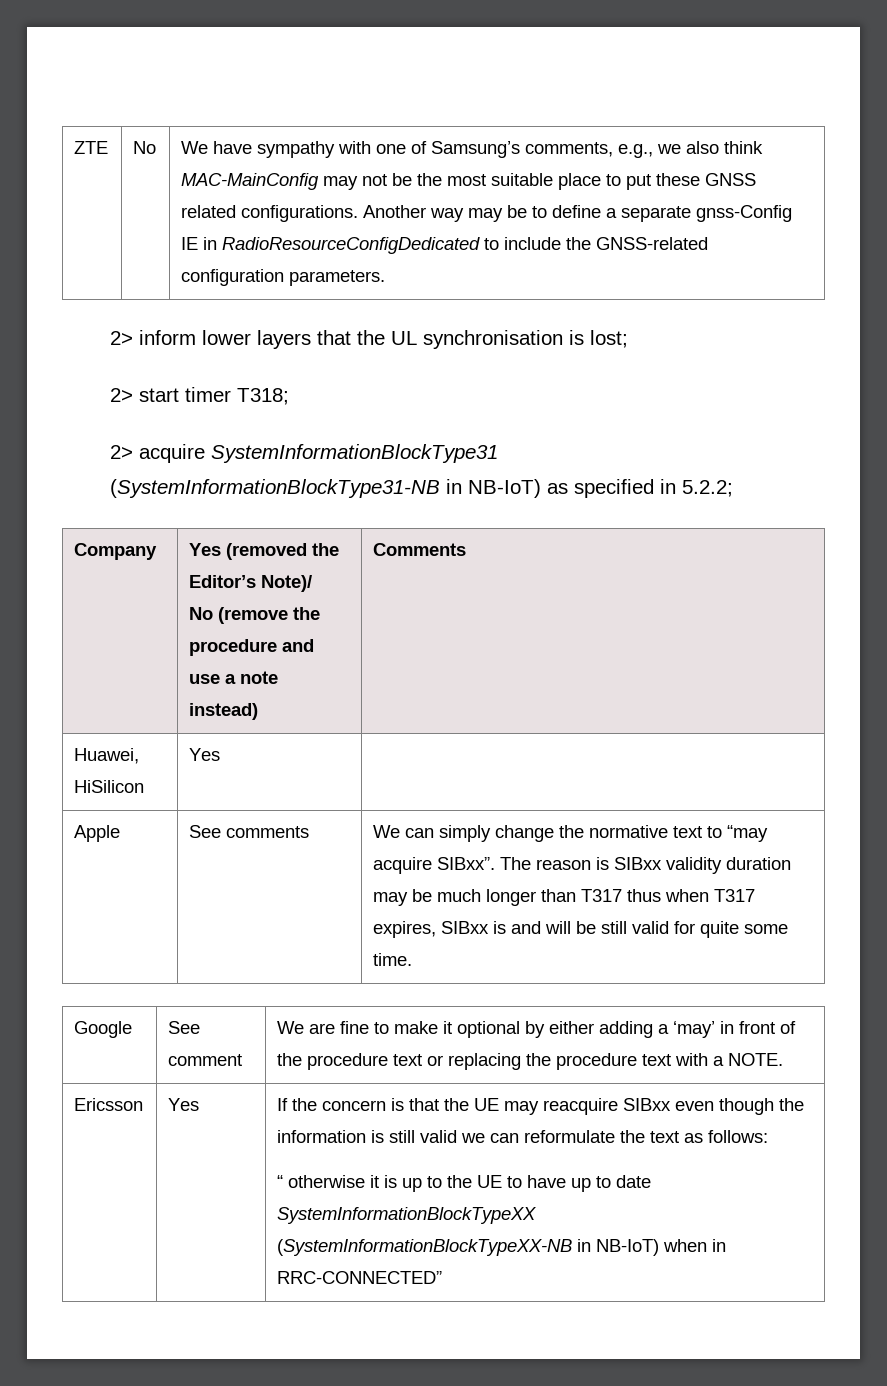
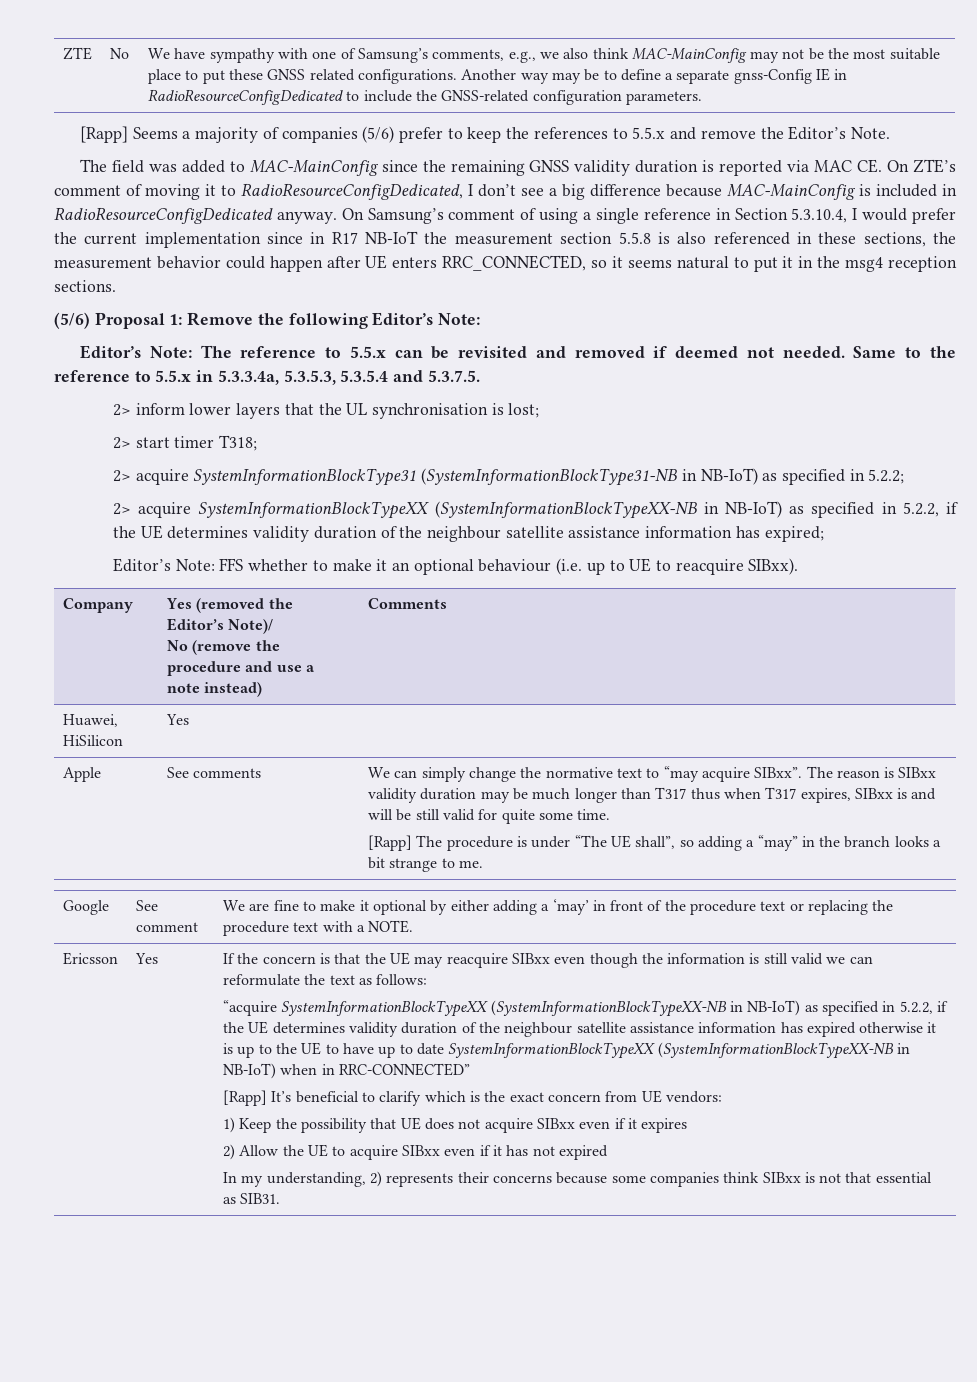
(386, 278) none -> [79,126,891,143] [79,159,957,176] [54,183,957,200] [54,207,957,224] [54,231,957,248] [54,255,958,272] [54,280,116,292] [54,312,481,329] [79,345,957,359] [54,370,480,385] // [Rapp] Seems a majority of companies (5/6) prefer to keep the references to 5.5.x and remove the Editor’s Note. // The field was added to MAC-MainConfig since the remaining GNSS validity duration is reported via MAC CE. On ZTE’s comment of moving it to RadioResourceConfigDedicated, I don’t see a big difference because MAC-MainConfig is included in RadioResourceConfigDedicated anyway. On Samsung’s comment of using a single reference in Section 5.3.10.4, I would prefer the current implementation since in R17 NB-IoT the measurement section 5.5.8 is also referenced in these sections, the measurement behavior could happen after UE enters RRC_CONNECTED, so it seems natural to put it in the msg4 reception sections. // (5/6) Proposal 1: Remove the following Editor’s Note: // Editor’s Note: The reference to 5.5.x can be revisited and removed if deemed not needed. Same to the reference to 5.5.x in 5.3.3.4a, 5.3.5.3, 5.3.5.4 and 5.3.7.5.
(734, 488) none -> [112,501,959,519] [112,525,824,542] [112,558,799,575] // 2> acquire SystemInformationBlockTypeXX (SystemInformationBlockTypeXX-NB in NB-IoT) as specified in 5.2.2, if the UE determines validity duration of the neighbour satellite assistance information has expired; // Editor’s Note: FFS whether to make it an optional behaviour (i.e. up to UE to reacquire SIBxx).
(413, 959) none -> [367,835,942,851] [367,857,483,872] // [Rapp] The procedure is under “The UE shall”, so adding a “may” in the branch looks a bit strange to me.
[277,1175,284,1188] “ -> [222,1000,948,1017] [222,1021,856,1037] “acquire SystemInformationBlockTypeXX (SystemInformationBlockTypeXX-NB in NB-IoT) as specified in 5.2.2, if the UE determines validity duration of the neighbour satellite assistance information has expired
(443, 1277) none -> [222,1090,722,1106] [222,1117,688,1133] [222,1144,608,1160] [222,1171,932,1187] [222,1193,281,1204] // [Rapp] It’s beneficial to clarify which is the exact concern from UE vendors: // 1) Keep the possibility that UE does not acquire SIBxx even if it expires // 2) Allow the UE to acquire SIBxx even if it has not expired // In my understanding, 2) represents their concerns because some companies think SIBxx is not that essential as SIB31.

